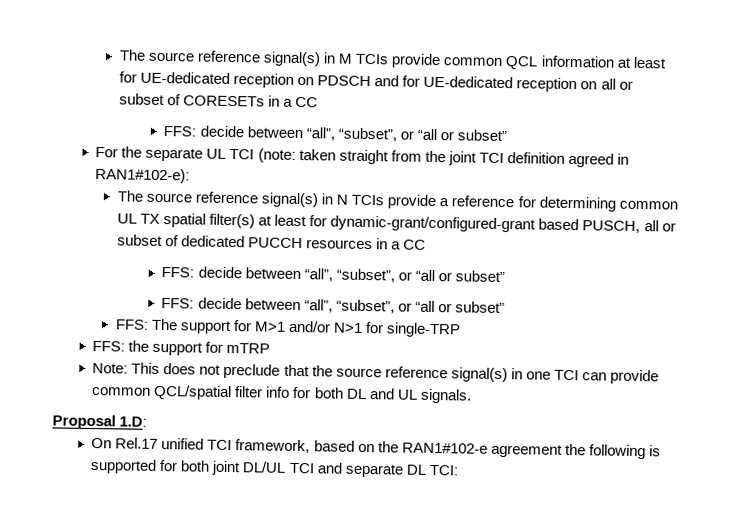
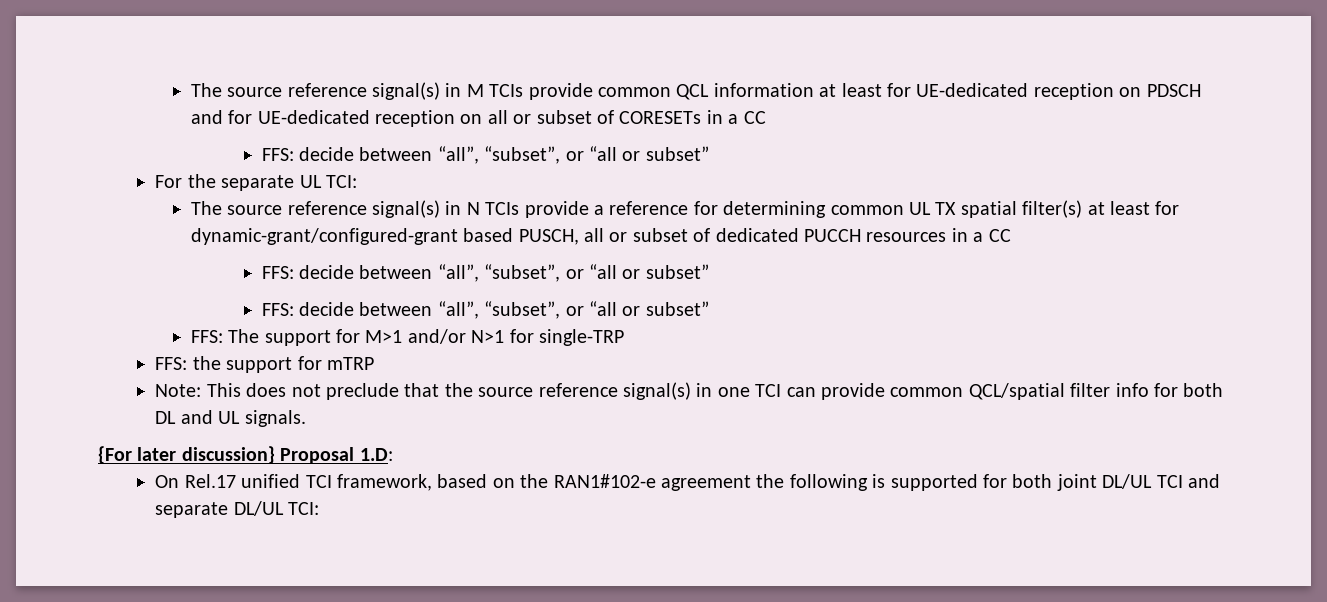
[229,148,629,168] [95,168,191,184] TCI (note: taken straight from the joint TCI definition agreed in RAN1#102-e): -> [325,175,357,188] TCI:
(472, 396) none -> [98,446,275,464] {For later discussion}
[405,464,427,475] DL -> [233,501,284,516] DL/UL

